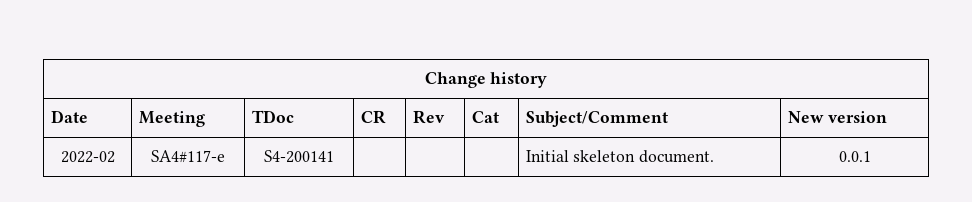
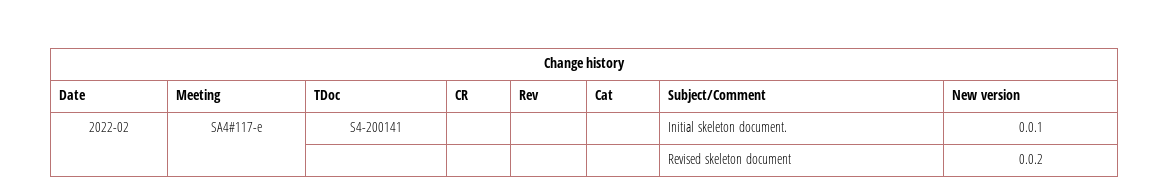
(871, 156) none -> [668,153,791,164] [1018,154,1043,164] // | | | | | | Revised skeleton document | 0.0.2

